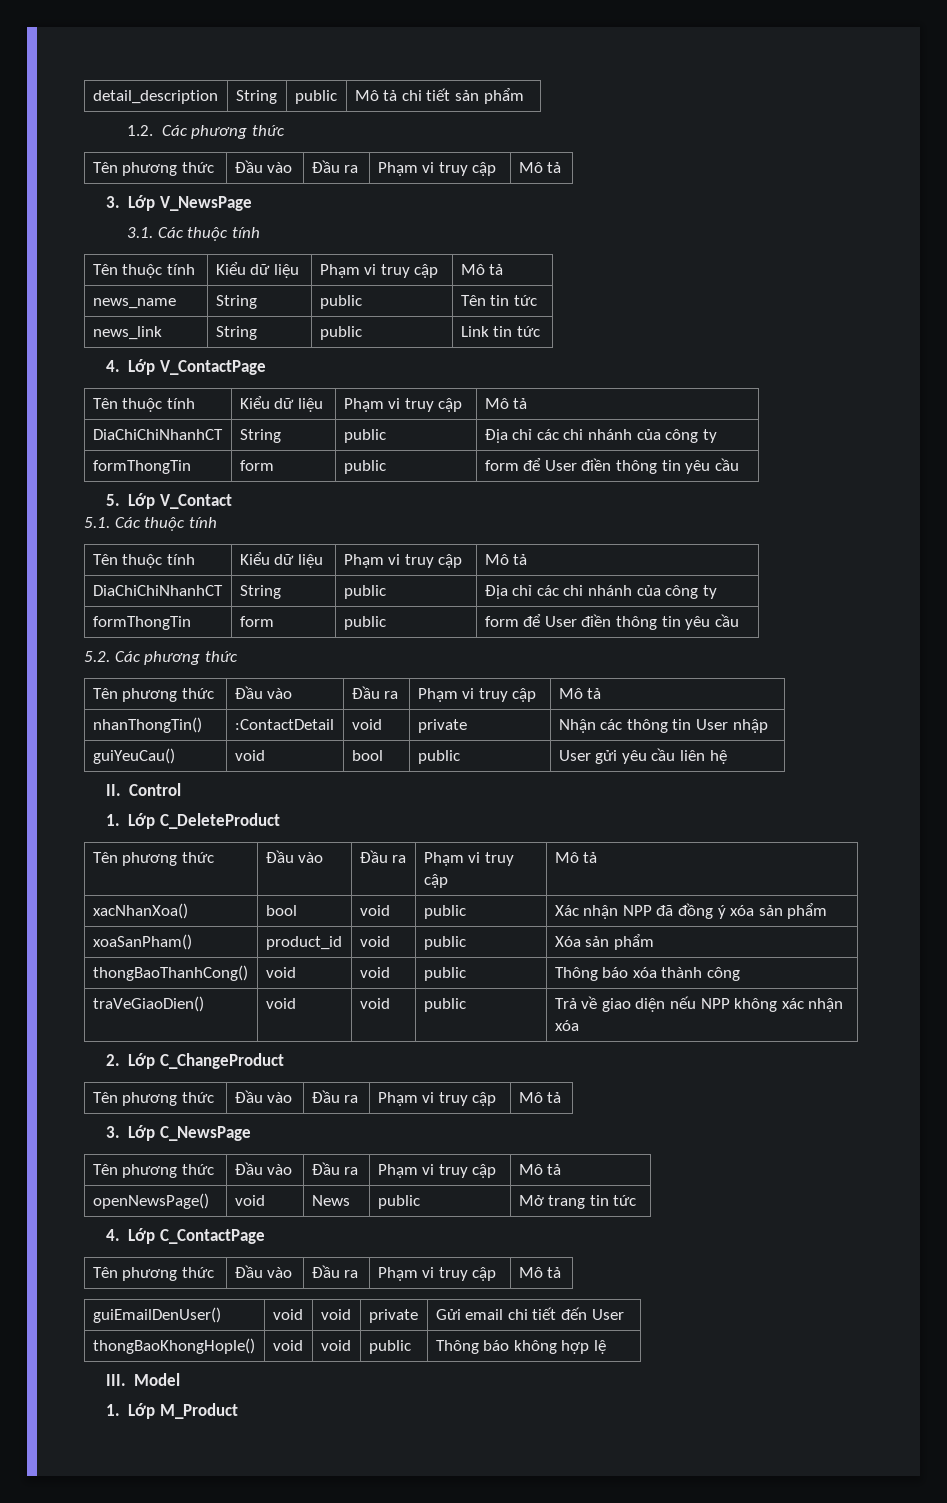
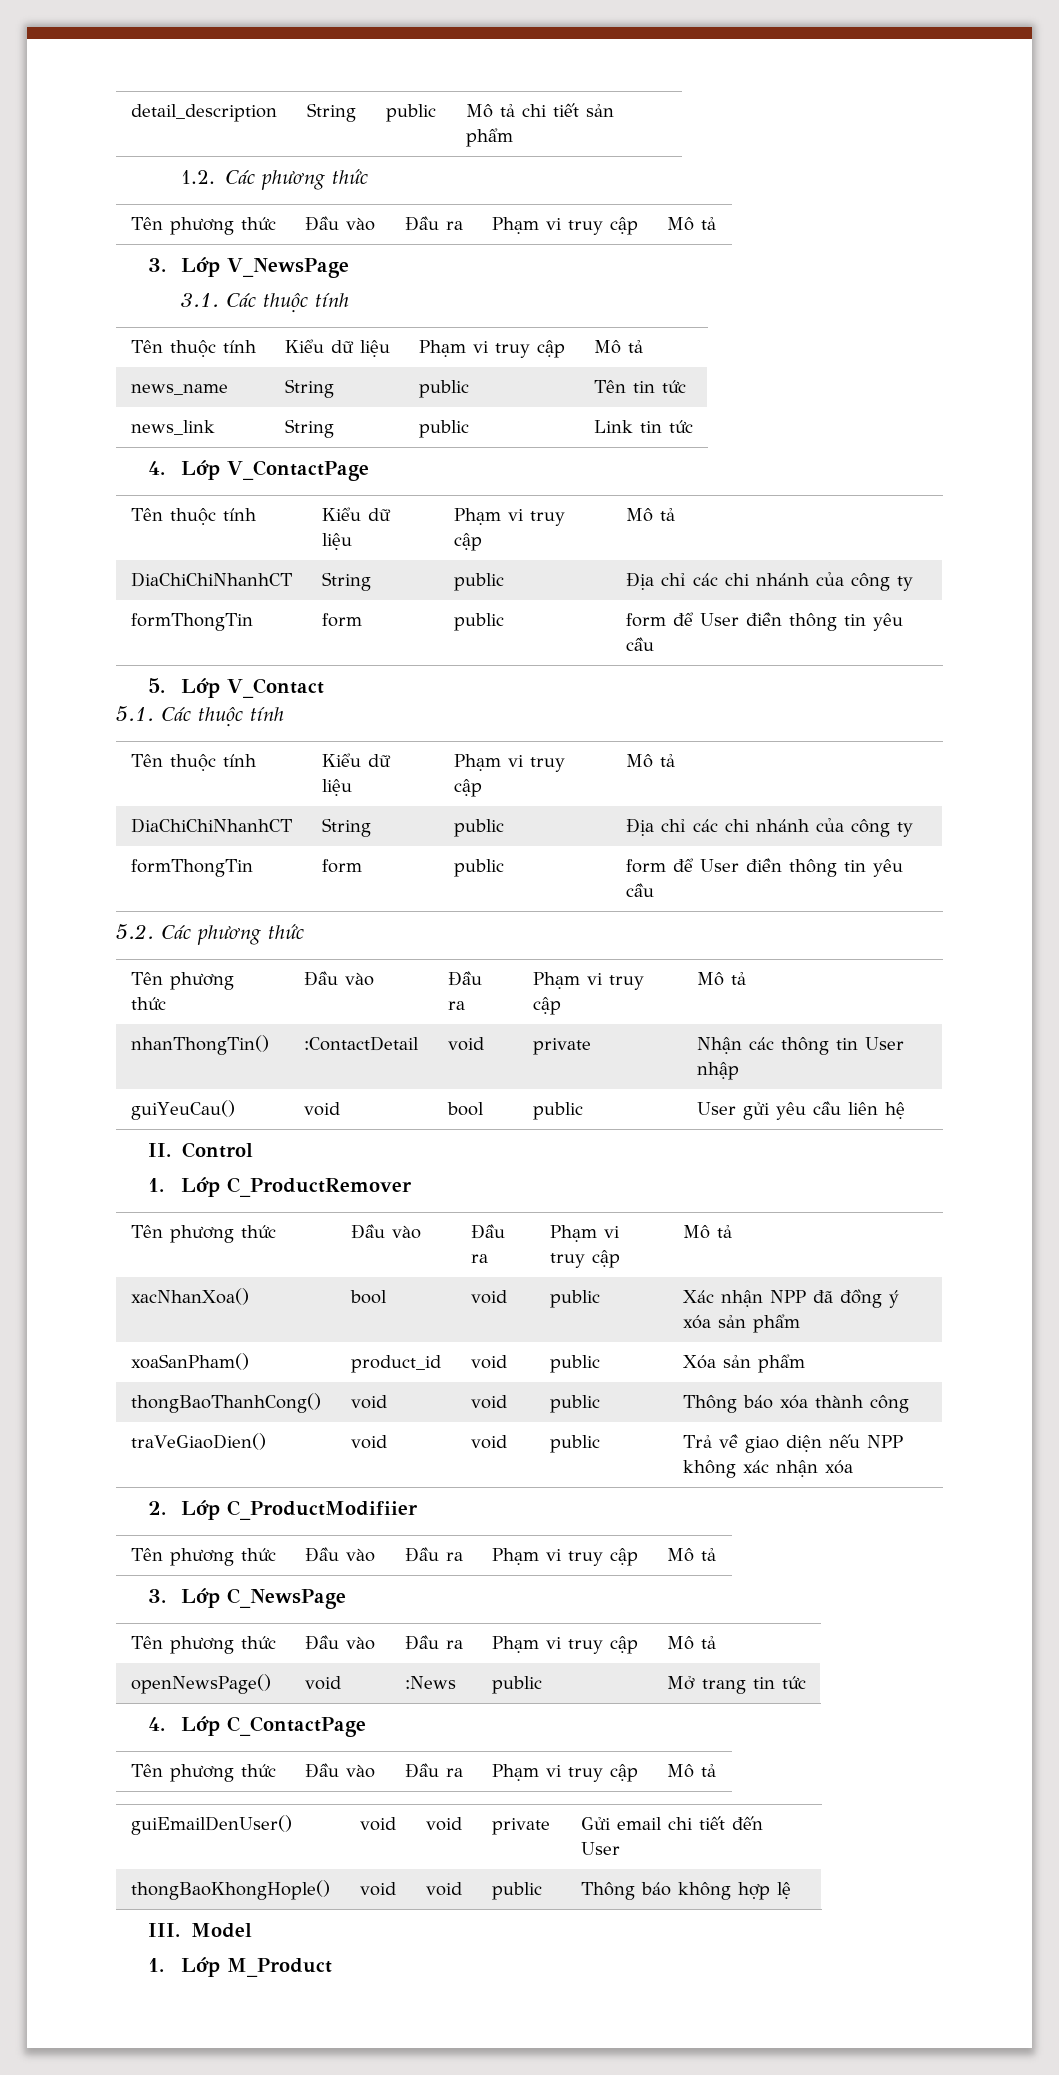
[159,813,280,829] C_DeleteProduct -> [226,1177,412,1197] C_ProductRemover
[159,1053,284,1069] C_ChangeProduct -> [226,1500,418,1520] C_ProductModifiier
[311,1195,350,1206] News -> [404,1676,456,1689] :News

